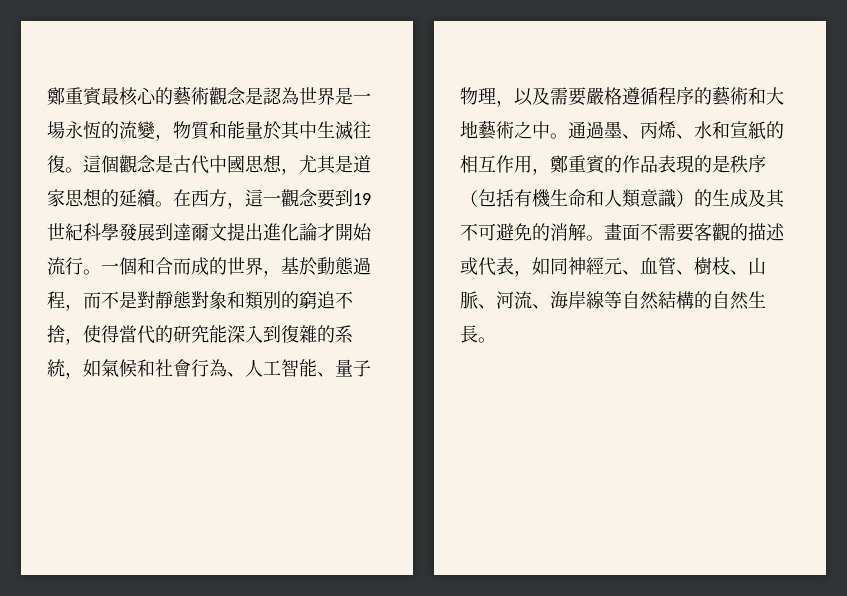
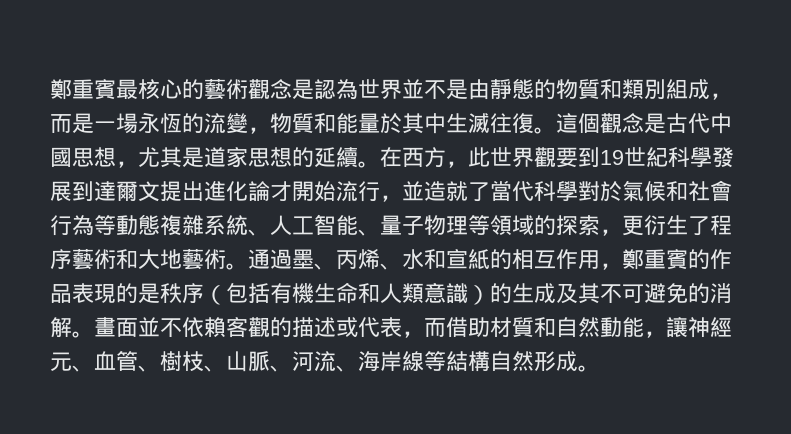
(335, 96) none -> [402,78,732,100] [50,114,72,133] 並不是由靜態的物質和類別組成，而
[245,189,318,207] 這一觀念 -> [468,147,556,167] 此世界觀
[83,257,371,277] [47,291,353,311] [47,325,353,345] [47,359,227,379] 。一個和合而成的世界，基於動態過程，而不是對靜態對象和類別的窮追不捨，使得當代的研究能深入到復雜的系統，如氣候和社會行為 -> [380,180,732,202] [50,214,248,236] ，並造就了當代科學對於氣候和社會行為等動態複雜系統
[496,87,712,107] ，以及需要嚴格遵循程序的 -> [468,215,732,236] [50,249,72,269] 等領域的探索，更衍生了程序
[514,121,550,139] 之中 -> (226, 259) none
[640,223,694,242] 不需要 -> [138,317,226,337] 並不依賴
[532,257,568,275] 如同 -> [424,317,688,338] 而借助材質和自然動能，讓
[622,291,766,310] [460,325,478,343] 自然結構的自然生長 -> [446,351,578,372] 結構自然形成

